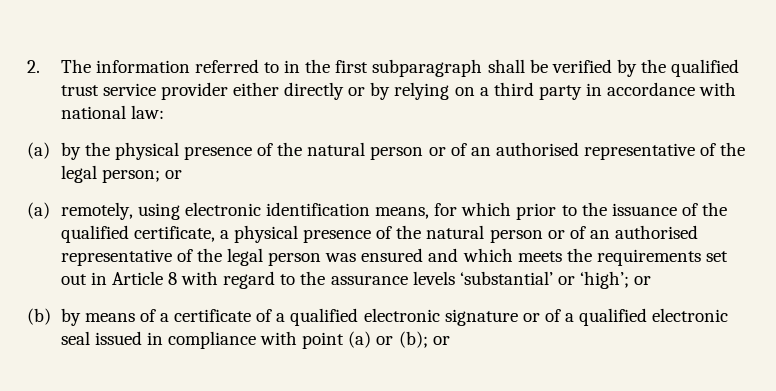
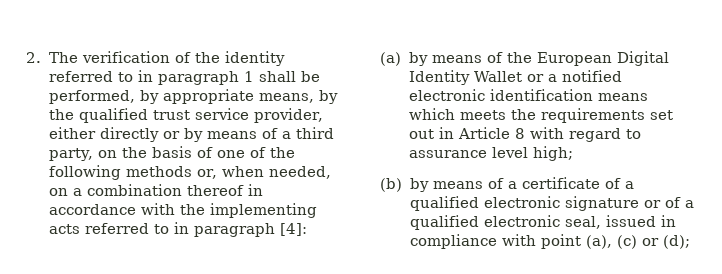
[95,59,612,77] information referred to in the first subparagraph shall be verified -> [81,51,285,66] [48,70,320,85] [48,89,314,104] verification of the identity referred to in paragraph 1 shall be performed, by appropriate means,
[160,82,228,100] provider -> [253,108,324,123] provider,
[394,82,737,100] [60,105,164,119] [27,142,746,160] [60,165,182,183] [27,202,728,220] [60,225,699,243] [60,248,459,266] relying on a third party in accordance with national law: // (a) by the physical presence of the natural person or of an authorised representative of the legal person; or // (a) remotely, using electronic identification means, for which prior to the issuance of the qualified certificate, a physical presence of the natural person or of an authorised representative of the legal person was ensured and -> [206,127,334,139] [48,146,296,161] [48,165,332,180] [48,184,263,196] [48,203,317,218] [48,222,307,237] [380,51,669,66] [408,70,623,85] [408,89,648,101] means of a third party, on the basis of one of the following methods or, when needed, on a combination thereof in accordance with the implementing acts referred to in paragraph [4]: // (a) by means of the European Digital Identity Wallet or a notified electronic identification means
[300,271,652,289] the assurance levels ‘substantial’ or ‘high’; or -> [408,146,573,161] assurance level high;
[60,331,90,345] seal -> [564,216,601,229] seal,
[348,331,450,348] (a) or (b); or -> [585,235,690,249] (a), (c) or (d);

